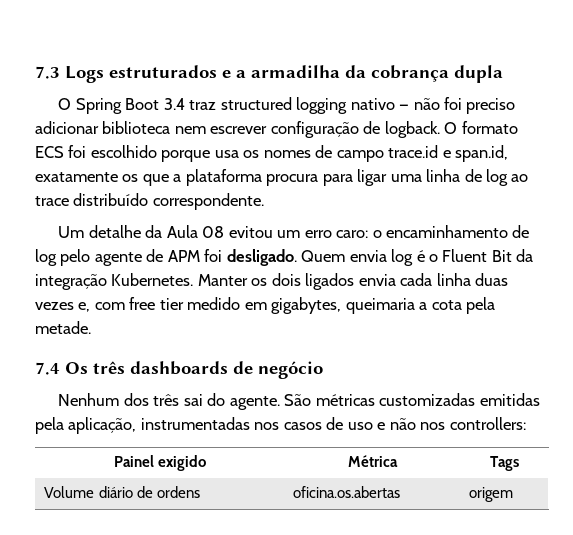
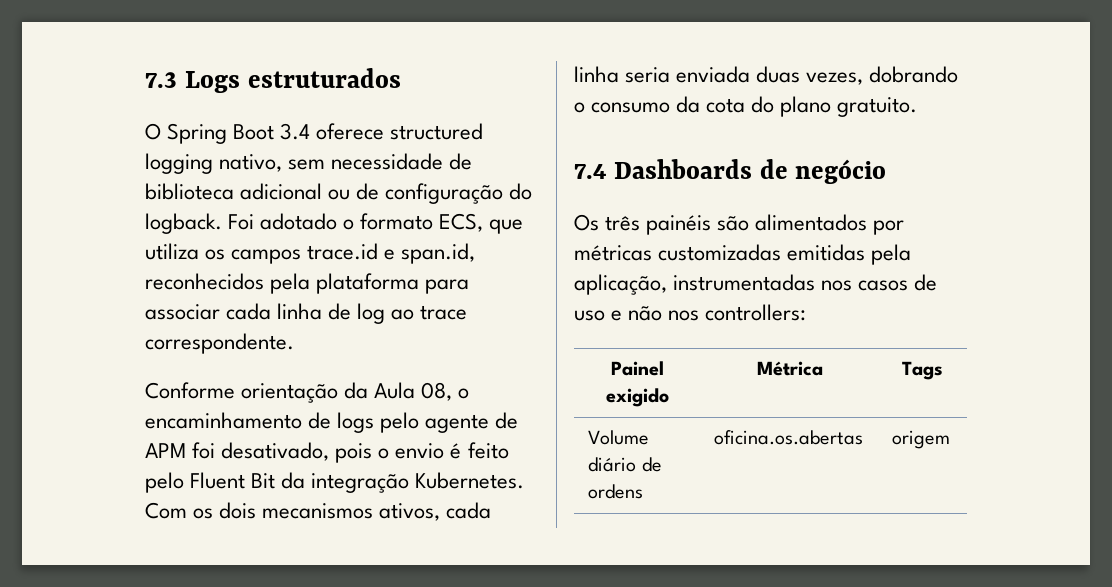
[222,65,503,83] e a armadilha da cobrança dupla -> (401, 78) none
[189,100,217,110] traz -> [316,123,385,140] oferece
[350,97,516,114] [35,121,518,138] [35,145,509,162] [35,169,422,186] nativo — não foi preciso adicionar biblioteca nem escrever configuração de logback. O formato ECS foi escolhido porque usa os nomes de campo trace.id e span.id, exatamente os que a plataforma procura para ligar uma -> [219,153,473,172] [145,183,533,204] [145,213,524,234] [145,243,476,264] [145,273,470,294] [145,303,272,320] nativo, sem necessidade de biblioteca adicional ou de configuração do logback. Foi adotado o formato ECS, que utiliza os campos trace.id e span.id, reconhecidos pela plataforma para associar cada
[73,193,149,206] distribuído -> (468, 312) none
[58,225,369,238] Um detalhe da Aula 08 evitou um erro caro: -> [145,382,453,403] Conforme orientação da Aula 08,
[35,249,57,266] log -> [337,412,375,433] logs
[226,249,439,266] desligado. Quem envia log é o -> [221,442,509,463] [145,472,184,493] desativado, pois o envio é feito pelo
[197,274,248,286] Manter -> [145,502,187,519] Com
[305,273,509,290] [35,297,496,314] [35,321,91,334] [35,361,323,379] [58,393,312,410] ligados envia cada linha duas vezes e, com free tier medido em gigabytes, queimaria a cota pela metade. // 7.4 Os três dashboards de negócio // Nenhum dos três sai do agente. São -> [262,502,492,521] [574,66,959,85] [574,96,918,117] [574,159,887,184] [574,214,905,235] mecanismos ativos, cada linha seria enviada duas vezes, dobrando o consumo da cota do plano gratuito. // 7.4 Dashboards de negócio // Os três painéis são alimentados por

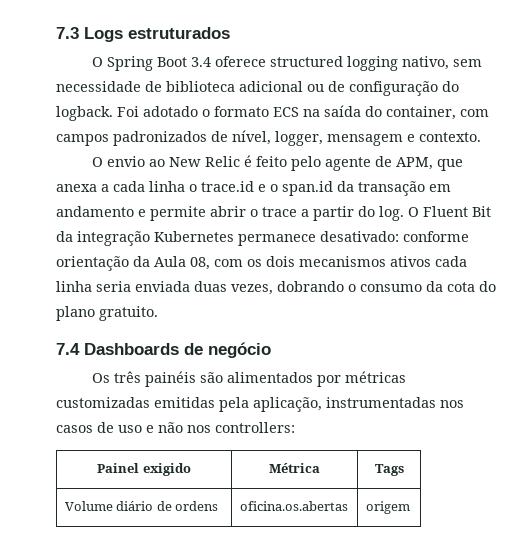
[439,213,524,234] [145,243,476,264] [145,273,470,294] [145,303,468,324] [145,333,294,354] [145,382,470,403] [145,412,519,433] [145,442,509,463] [145,472,525,493] [145,502,187,519] ECS, que utiliza os campos trace.id e span.id, reconhecidos pela plataforma para associar cada linha de log ao trace correspondente. // Conforme orientação da Aula 08, o encaminhamento de logs pelo agente de APM foi desativado, pois o envio é feito pelo Fluent Bit da integração Kubernetes. Com -> [273,105,489,120] [56,130,481,146] [92,155,464,171] [56,181,451,196] [56,206,491,221] [56,231,469,246] [56,256,243,271] ECS na saída do container, com campos padronizados de nível, logger, mensagem e contexto. // O envio ao New Relic é feito pelo agente de APM, que anexa a cada linha o trace.id e o span.id da transação em andamento e permite abrir o trace a partir do log. O Fluent Bit da integração Kubernetes permanece desativado: conforme orientação da Aula 08, com
[379,503,441,521] ativos, -> [390,256,431,267] ativos

